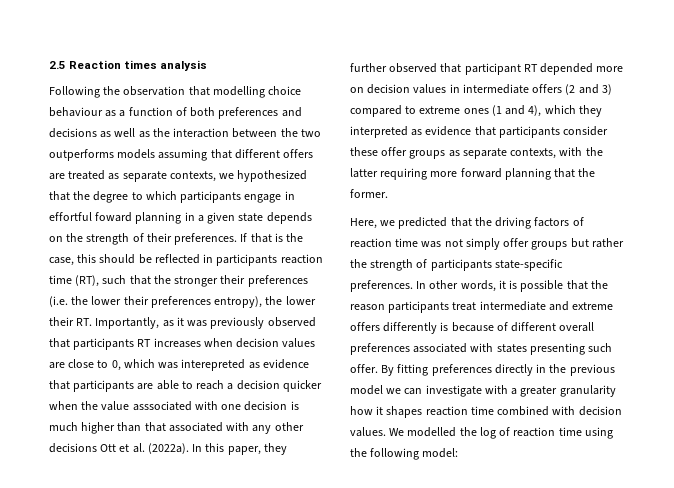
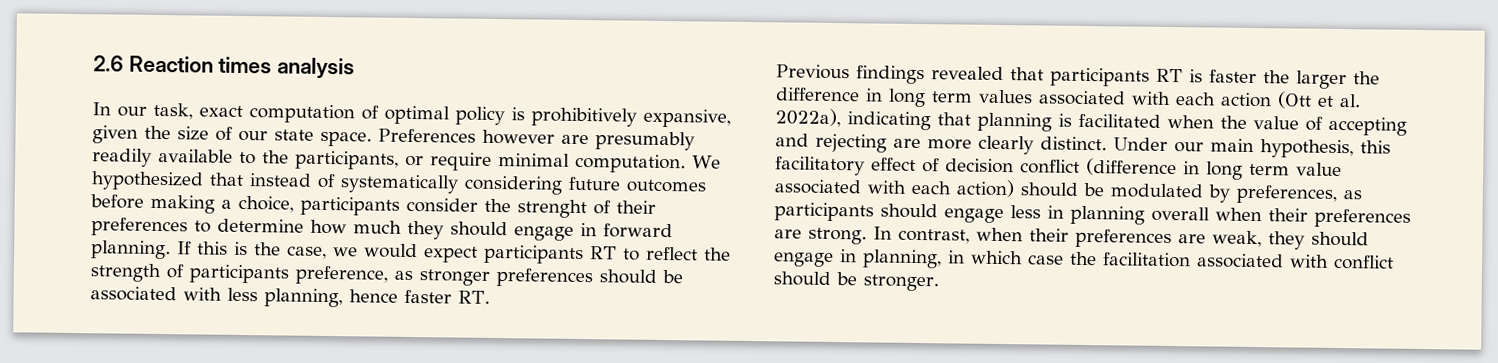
[49,61,66,69] 2.5 -> [93,55,124,72] 2.6
[49,86,302,98] [49,107,302,119] [49,128,321,138] [49,149,314,161] [49,170,308,182] [49,191,295,203] [49,212,312,224] [49,233,304,245] [49,254,323,266] [49,275,308,287] [49,296,316,308] [49,317,316,329] [49,338,316,350] [49,359,309,371] [49,380,322,392] [49,401,299,411] [49,422,304,434] [49,443,287,455] [350,63,624,75] [350,84,612,95] [350,105,602,117] [350,126,609,138] [350,147,603,159] [350,168,596,180] [350,189,388,198] [350,217,584,229] [350,238,624,250] [350,259,563,271] [350,280,608,292] [350,301,614,313] [350,322,595,334] [350,343,613,355] [350,364,615,376] [350,385,616,397] [350,406,622,418] [350,427,613,439] [350,448,459,460] Following the observation that modelling choice behaviour as a function of both preferences and decisions as well as the interaction between the two outperforms models assuming that different offers are treated as separate contexts, we hypothesized that the degree to which participants engage in effortful foward planning in a given state depends on the strength of their preferences. If that is the case, this should be reflected in participants reaction time (RT), such that the stronger their preferences (i.e. the lower their preferences entropy), the lower their RT. Importantly, as it was previously observed that participants RT increases when decision values are close to 0, which was interepreted as evidence that participants are able to reach a decision quicker when the value asssociated with one decision is much higher than that associated with any other decisions Ott et al. (2022a). In this paper, they further observed that participant RT depended more on decision values in intermediate offers (2 and 3) compared to extreme ones (1 and 4), which they interpreted as evidence that participants consider these offer groups as separate contexts, with the latter requiring more forward planning that the former. // Here, we predicted that the driving factors of reaction time was not simply offer groups but rather the strength of participants state-specific preferences. In other words, it is possible that the reason participants treat intermediate and extreme offers differently is because of different overall preferences associated with states presenting such offer. By fitting preferences directly in the previous model we can investigate with a greater granularity how it shapes reaction time combined with decision values. We modelled the log of reaction time using the following model: -> [92,102,731,128] [92,125,695,151] [92,148,721,174] [91,171,707,195] [90,194,656,219] [91,217,673,241] [91,240,731,265] [90,263,683,288] [90,286,490,308] [776,64,1380,90] [775,87,1361,109] [775,108,1407,136] [775,133,1391,159] [775,156,1342,180] [774,179,1362,204] [774,202,1411,228] [774,226,1369,250] [773,249,1394,270] [773,271,939,292] In our task, exact computation of optimal policy is prohibitively expansive, given the size of our state space. Preferences however are presumably readily available to the participants, or require minimal computation. We hypothesized that instead of systematically considering future outcomes before making a choice, participants consider the strenght of their preferences to determine how much they should engage in forward planning. If this is the case, we would expect participants RT to reflect the strength of participants preference, as stronger preferences should be associated with less planning, hence faster RT. // Previous findings revealed that participants RT is faster the larger the difference in long term values associated with each action (Ott et al. 2022a), indicating that planning is facilitated when the value of accepting and rejecting are more clearly distinct. Under our main hypothesis, this facilitatory effect of decision conflict (difference in long term value associated with each action) should be modulated by preferences, as participants should engage less in planning overall when their preferences are strong. In contrast, when their preferences are weak, they should engage in planning, in which case the facilitation associated with conflict should be stronger.

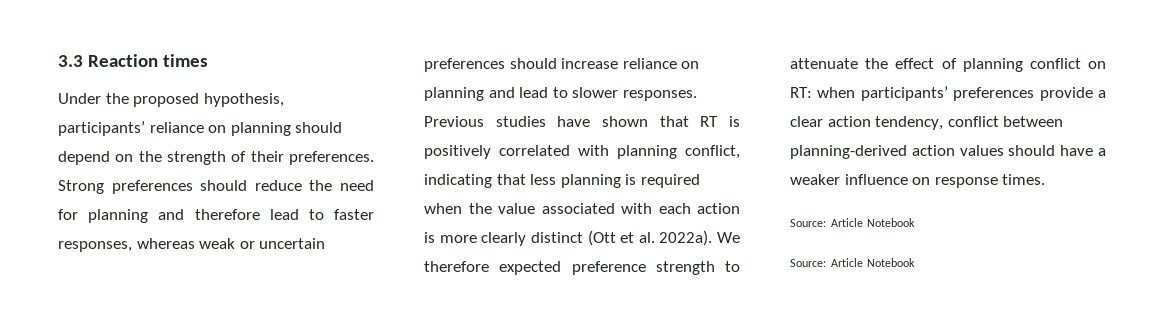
[93,55,124,72] 2.6 -> [58,55,83,67] 3.3
[277,57,356,80] [92,102,731,128] [92,125,695,151] [92,148,721,174] [91,171,707,195] [90,194,656,219] [91,217,673,241] [91,240,731,265] [90,263,683,288] [90,286,490,308] [776,64,1380,90] [775,87,1361,109] [775,108,1407,136] [775,133,1391,159] [775,156,1342,180] [774,179,1362,204] [774,202,1411,228] [774,226,1369,250] [773,249,1394,270] [773,271,939,292] analysis // In our task, exact computation of optimal policy is prohibitively expansive, given the size of our state space. Preferences however are presumably readily available to the participants, or require minimal computation. We hypothesized that instead of systematically considering future outcomes before making a choice, participants consider the strenght of their preferences to determine how much they should engage in forward planning. If this is the case, we would expect participants RT to reflect the strength of participants preference, as stronger preferences should be associated with less planning, hence faster RT. // Previous findings revealed that participants RT is faster the larger the difference in long term values associated with each action (Ott et al. 2022a), indicating that planning is facilitated when the value of accepting and rejecting are more clearly distinct. Under our main hypothesis, this facilitatory effect of decision conflict (difference in long term value associated with each action) should be modulated by preferences, as participants should engage less in planning overall when their preferences are strong. In contrast, when their preferences are weak, they should engage in planning, in which case the facilitation associated with conflict should be stronger. -> [58,93,284,107] [58,121,343,136] [58,151,374,165] [58,180,374,194] [58,209,374,223] [58,238,326,252] [424,58,700,72] [424,87,697,101] [424,116,740,127] [424,145,740,159] [424,174,700,188] [424,203,740,214] [424,230,740,246] [424,261,740,275] [790,58,1106,72] [790,86,1106,101] [790,116,1064,130] [790,145,1106,159] [790,174,1046,188] [790,218,916,227] [790,258,916,267] // Under the proposed hypothesis, participants’ reliance on planning should depend on the strength of their preferences. Strong preferences should reduce the need for planning and therefore lead to faster responses, whereas weak or uncertain preferences should increase reliance on planning and lead to slower responses. Previous studies have shown that RT is positively correlated with planning conflict, indicating that less planning is required when the value associated with each action is more clearly distinct (Ott et al. 2022a). We therefore expected preference strength to attenuate the effect of planning conflict on RT: when participants’ preferences provide a clear action tendency, conflict between planning-derived action values should have a weaker influence on response times. // Source: Article Notebook // Source: Article Notebook

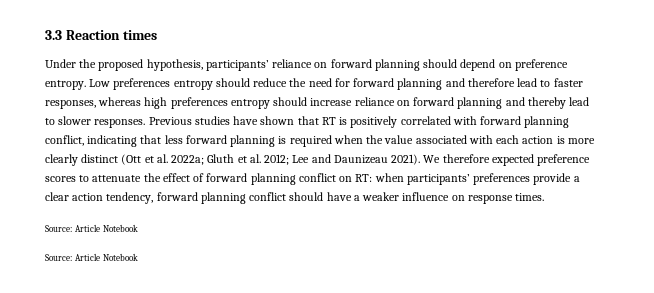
(227, 129) none -> [330,59,372,68] forward
[138,151,374,165] [58,180,193,194] the strength of their preferences. Strong preferences -> [514,59,568,71] [45,78,213,90] preference entropy. Low preferences entropy
(78, 214) none -> [353,78,395,87] forward
[199,238,326,249] [424,58,505,72] weak or uncertain preferences -> [144,97,270,109] high preferences entropy
[424,87,515,101] planning and -> [413,97,566,109] forward planning and thereby
(609, 150) none -> [480,116,522,125] forward
(557, 179) none -> [185,135,227,144] forward
[659,230,713,246] 2022a). -> [171,154,421,165] 2022a; Gluth et al. 2012; Lee and Daunizeau 2021).
[655,261,715,275] strength -> [45,176,76,182] scores
(957, 63) none -> [206,173,248,182] forward
[947,116,1064,127] [790,145,1004,159] conflict between planning-derived action values -> [156,192,287,204] forward planning conflict

